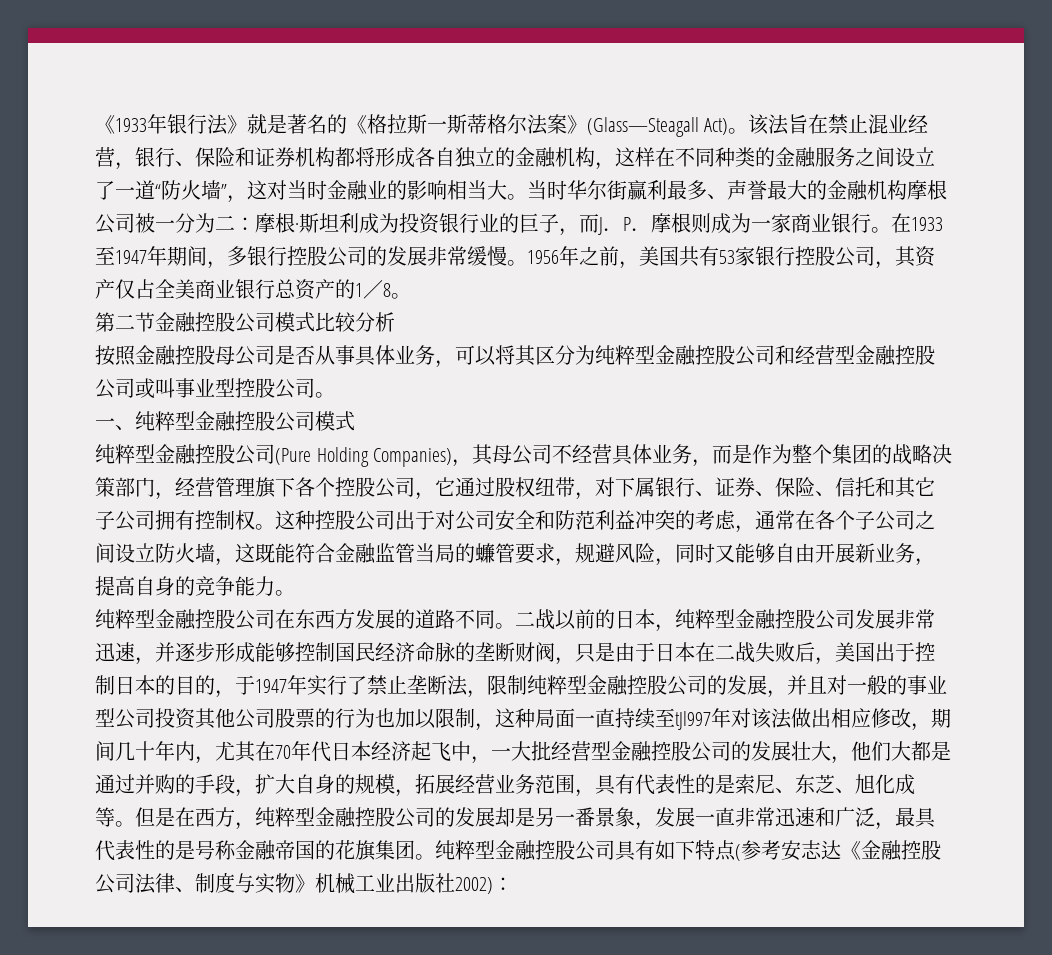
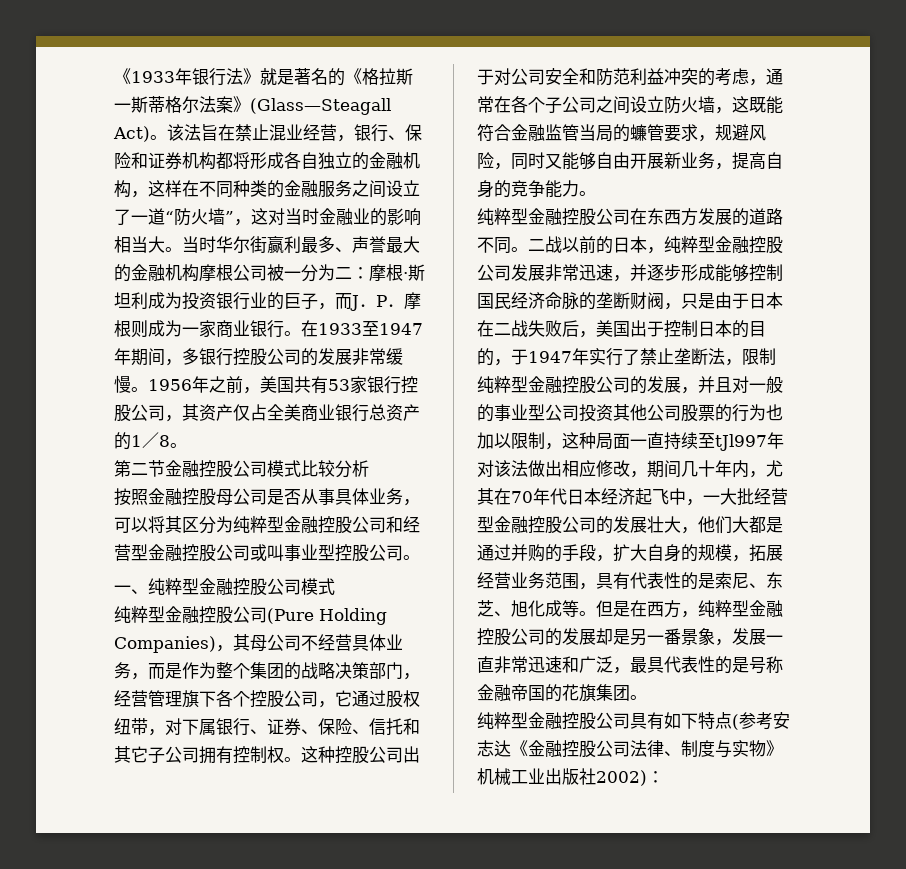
(435, 857) none -> (647, 697) //

